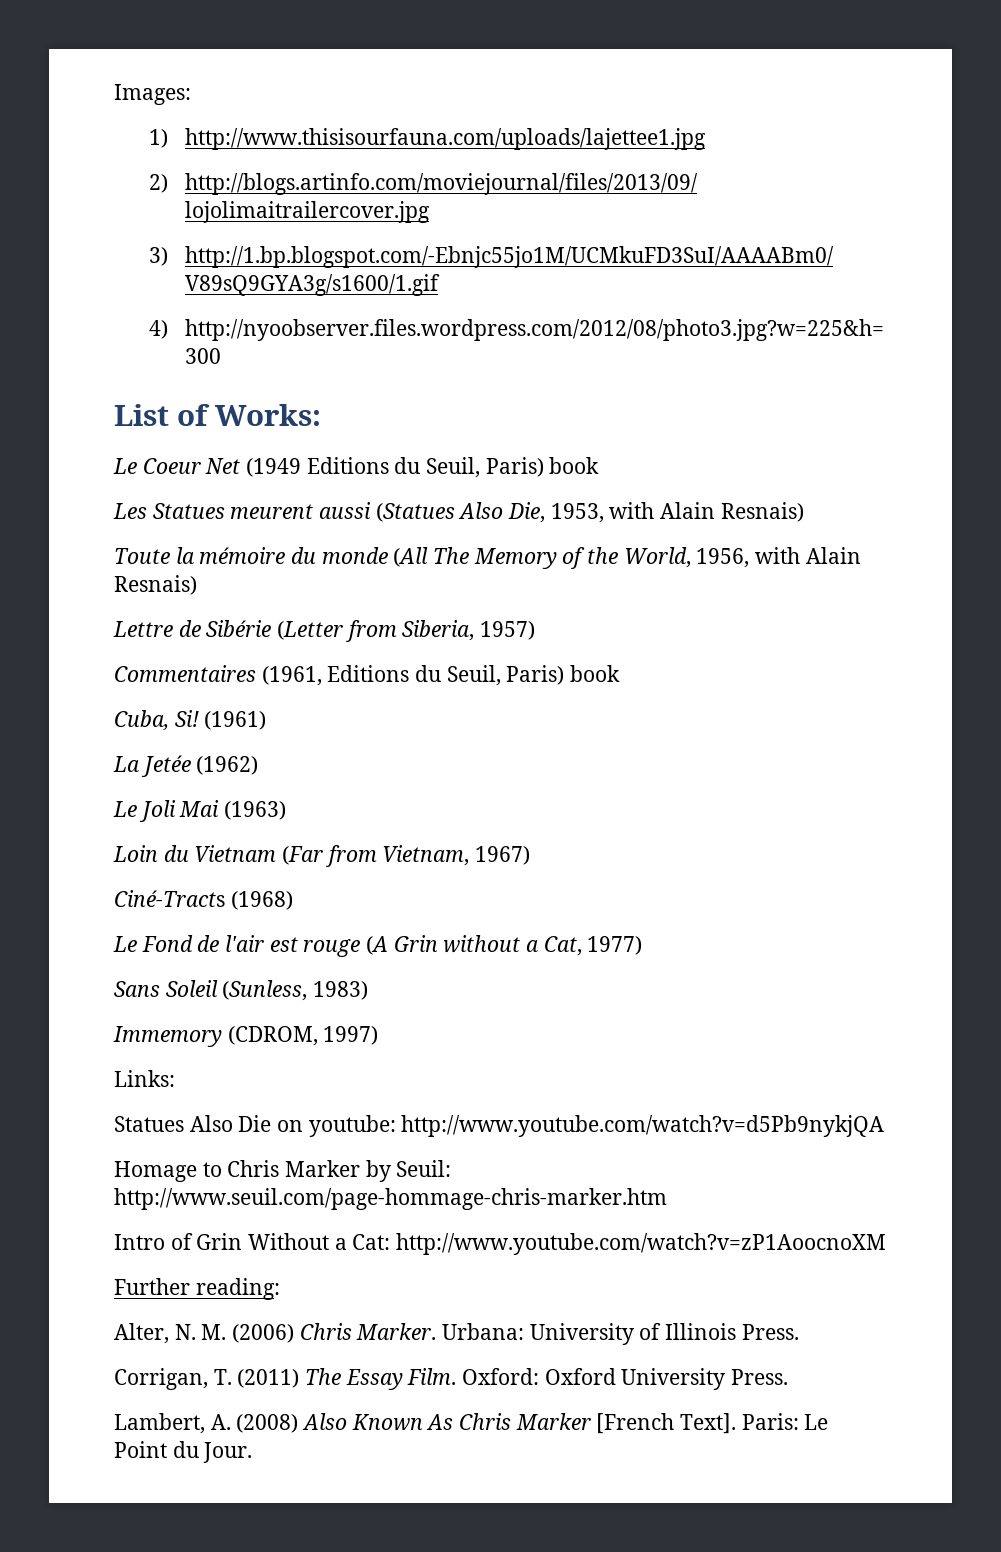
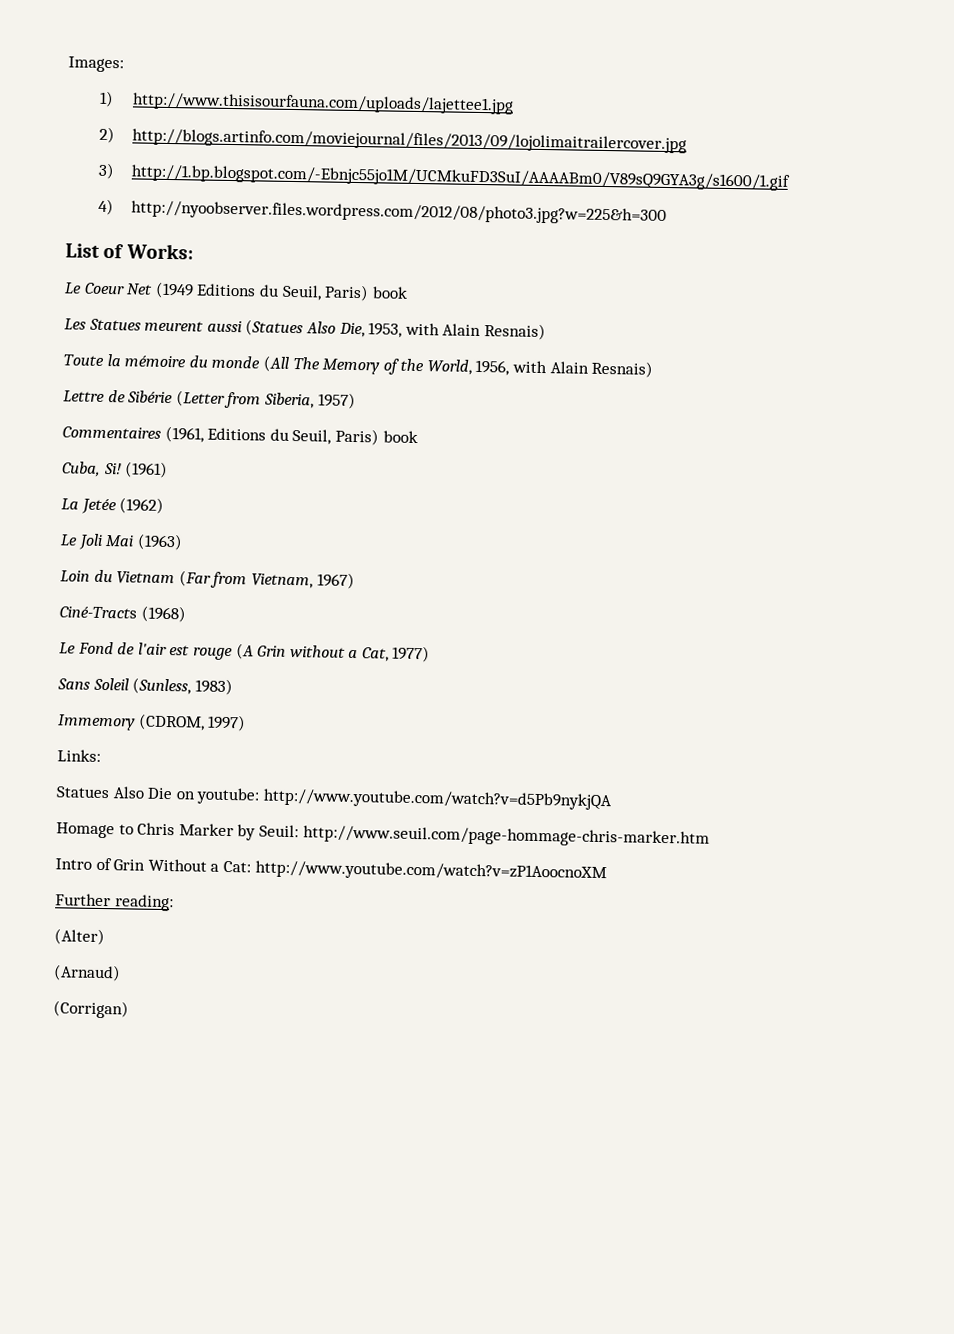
[114,1323,799,1345] [114,1368,789,1390] [114,1413,829,1434] [114,1441,253,1463] Alter, N. M. (2006) Chris Marker. Urbana: University of Illinois Press. // Corrigan, T. (2011) The Essay Film. Oxford: Oxford University Press. // Lambert, A. (2008) Also Known As Chris Marker [French Text]. Paris: Le Point du Jour. -> [54,928,105,946] [53,964,121,982] [53,1000,129,1019] (Alter) // (Arnaud) // (Corrigan)

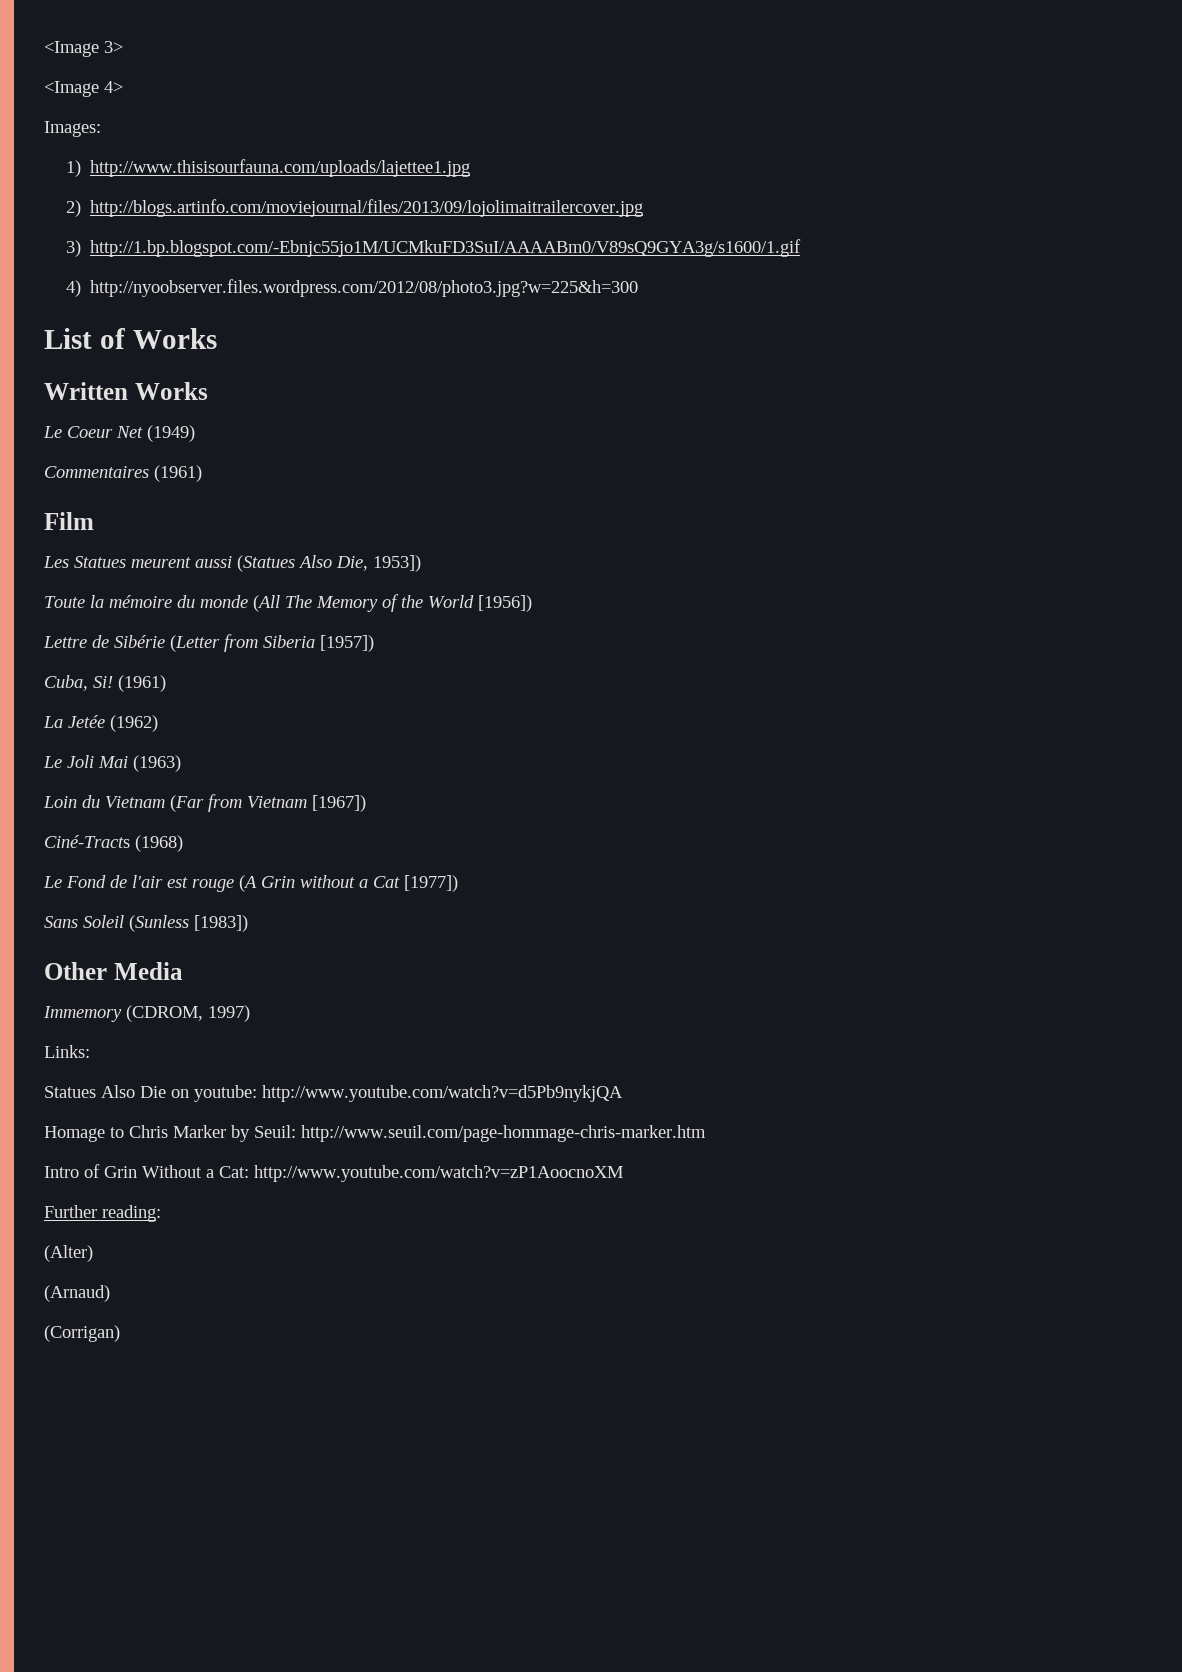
(68, 64) none -> [44,41,123,57] [44,81,123,97] <Image 3> // <Image 4> //
[125,243,194,260] Works: -> [132,328,217,349] [44,382,208,400] Works // Written Works
[154,281,408,302] (1949 Editions du Seuil, Paris) book -> [147,425,195,442] [44,465,202,482] [44,512,94,530] (1949) // Commentaires (1961) // Film
[368,322,546,341] 1953, with Alain Resnais) -> [373,555,421,572] 1953])
[426,359,654,378] World, 1956, with Alain Resnais) -> [428,595,532,612] World [1956])
[263,392,356,410] [62,425,418,446] Siberia, 1957) // Commentaires (1961, Editions du Seuil, Paris) book -> [263,635,374,652] Siberia [1957])
[250,572,355,590] Vietnam, 1967) -> [247,795,366,812] Vietnam [1967])
[361,645,431,663] Cat, 1977) -> [373,875,458,892] Cat [1977])
[132,677,233,696] (Sunless, 1983) -> [129,915,248,932] [44,962,183,980] (Sunless [1983]) // Other Media

